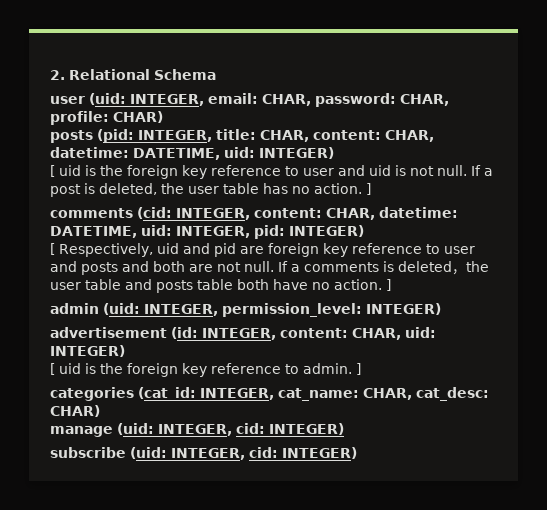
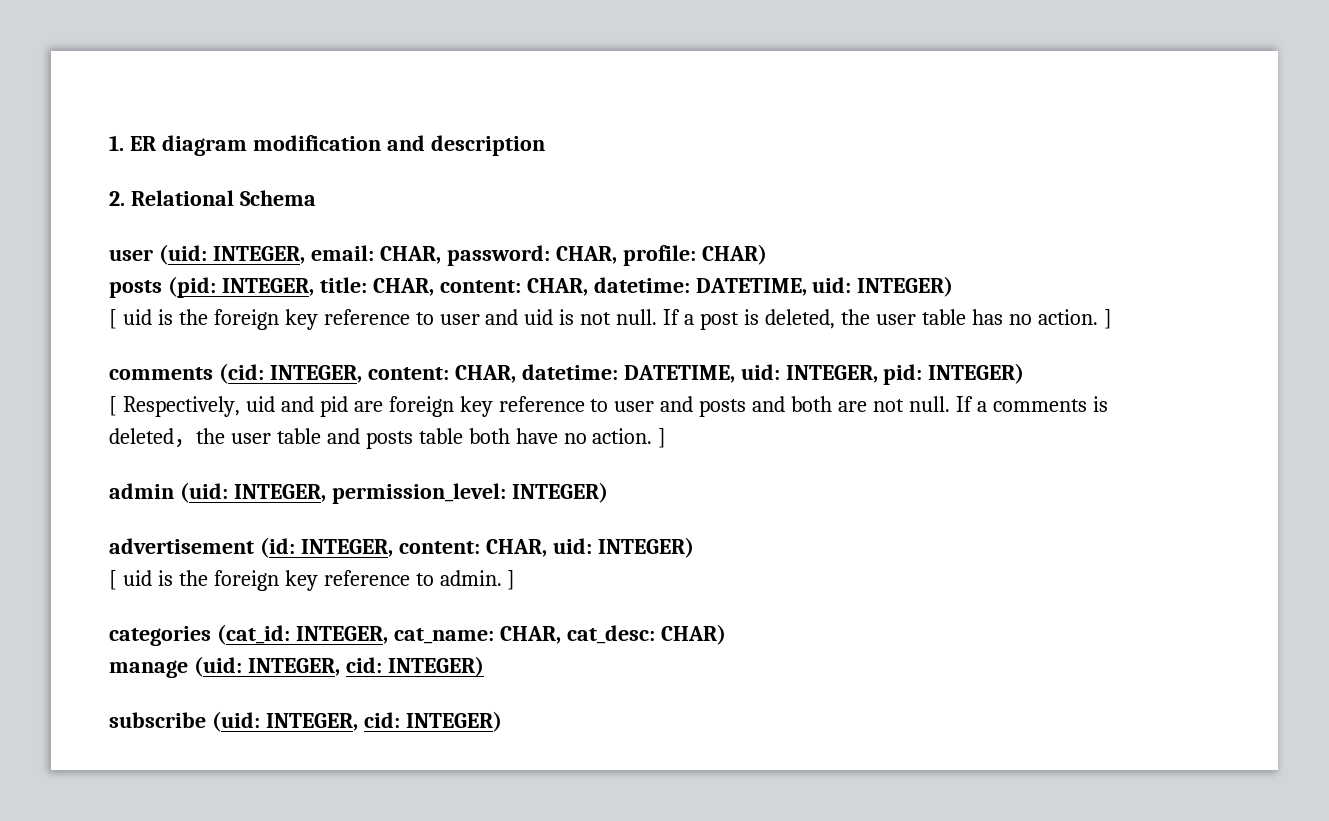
(50, 75) none -> [109,135,545,156] 1. ER diagram modification and description //

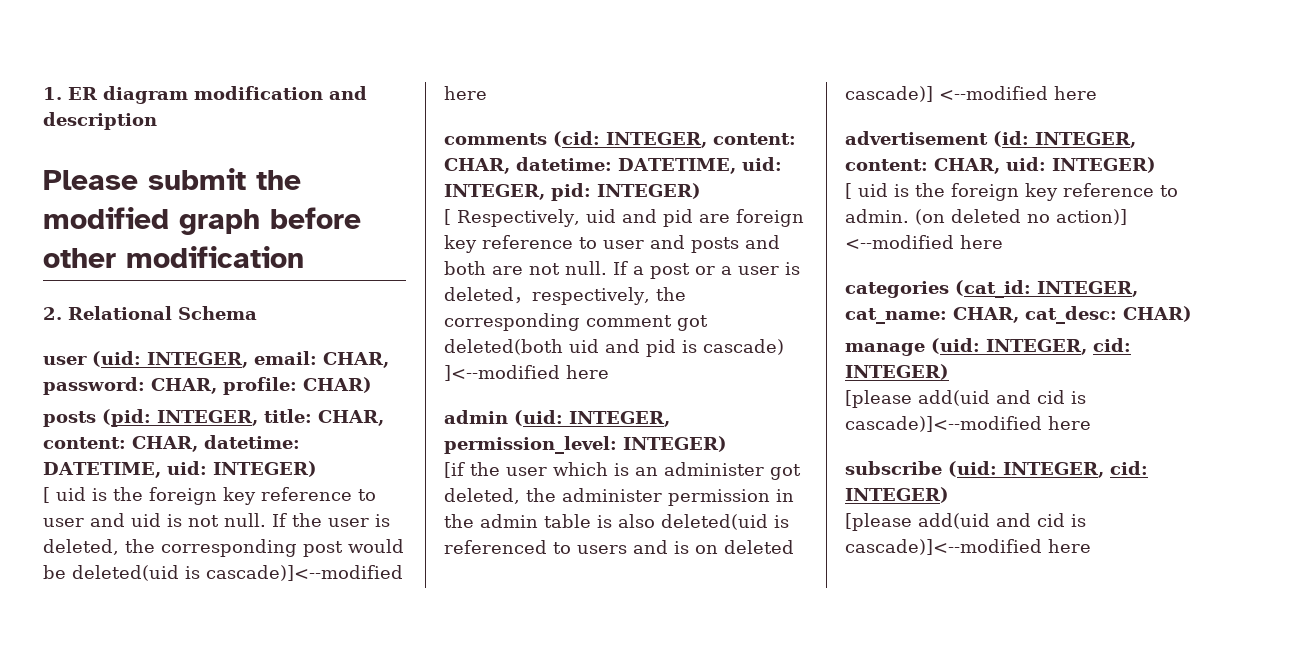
(545, 145) none -> [43,168,301,190] [43,207,361,235] [43,246,304,268] // Please submit the modified graph before other modification
[684,312,740,330] a post -> [292,513,369,527] the user
[875,309,1112,329] user table has no action. ] -> [161,539,404,557] [43,565,403,581] [444,86,487,100] corresponding post would be deleted(uid is cascade)]<--modified here
[992,396,1108,412] [109,428,667,449] comments is deleted，the user table and posts table both have no action. ] -> [650,262,800,279] [444,287,686,305] [444,313,708,331] [444,339,784,357] [444,365,609,381] post or a user is deleted，respectively, the corresponding comment got deleted(both uid and pid is cascade) ]<--modified here
(608, 492) none -> [444,462,801,480] [444,488,794,506] [444,514,789,530] [444,540,794,554] [845,86,1097,102] // [if the user which is an administer got deleted, the administer permission in the admin table is also deleted(uid is referenced to users and is on deleted cascade)] <--modified here
[507,570,516,590] ] -> [915,209,1127,225] [845,235,1003,249] (on deleted no action)] <--modified here
(484, 666) none -> [845,390,1086,408] [845,416,1091,432] // [please add(uid and cid is cascade)]<--modified here
(502, 721) none -> [845,513,1086,531] [845,539,1091,555] // [please add(uid and cid is cascade)]<--modified here

